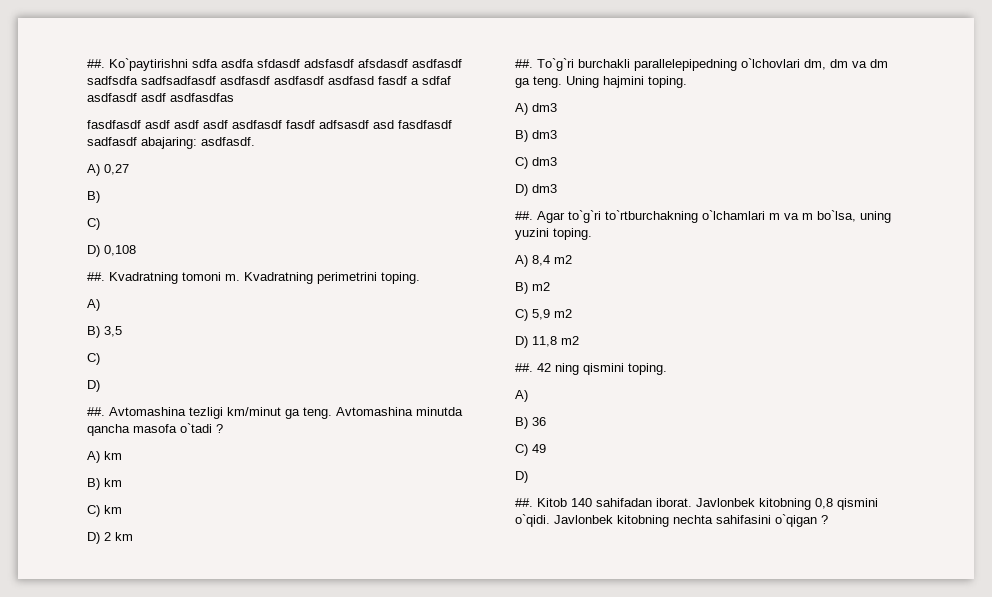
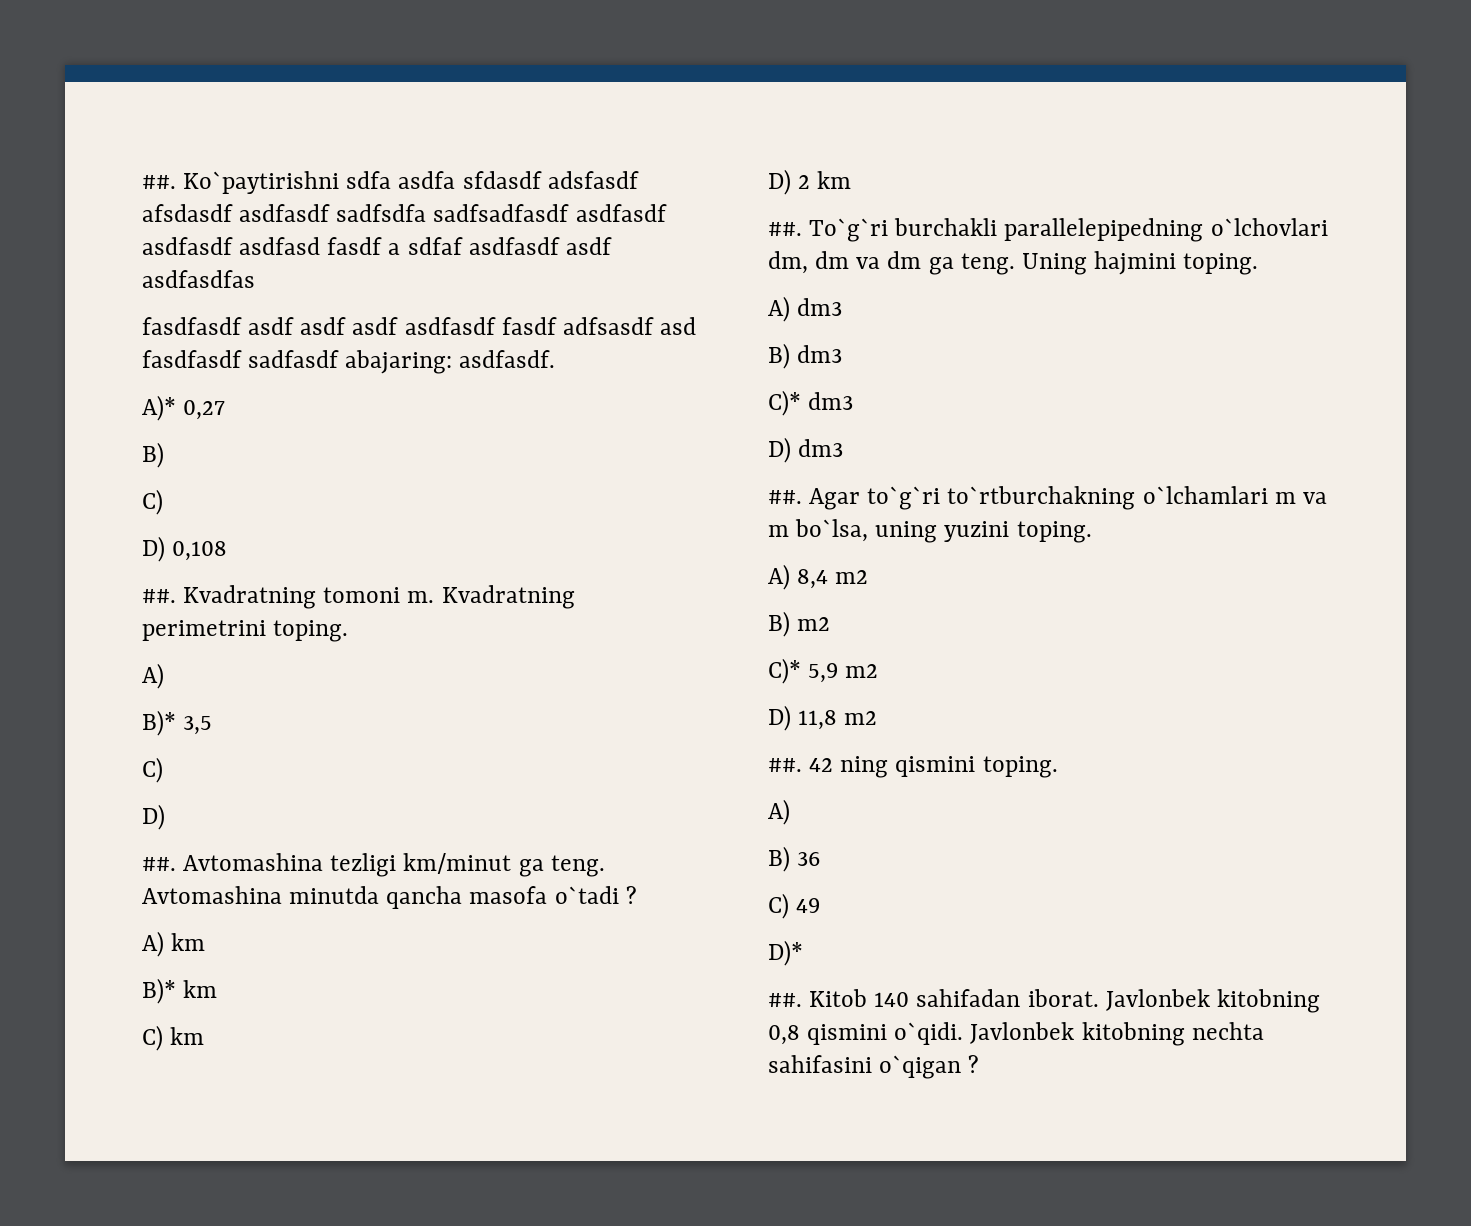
[87,164,100,176] A) -> [142,395,176,421] A)*
[87,326,100,338] B) -> [142,710,176,736] B)*
[87,478,100,490] B) -> [142,978,176,1004] B)*
[515,157,528,169] C) -> [768,390,801,416] C)*
[515,309,528,321] C) -> [768,658,801,684] C)*
[515,471,528,483] D) -> [768,940,803,966] D)*

